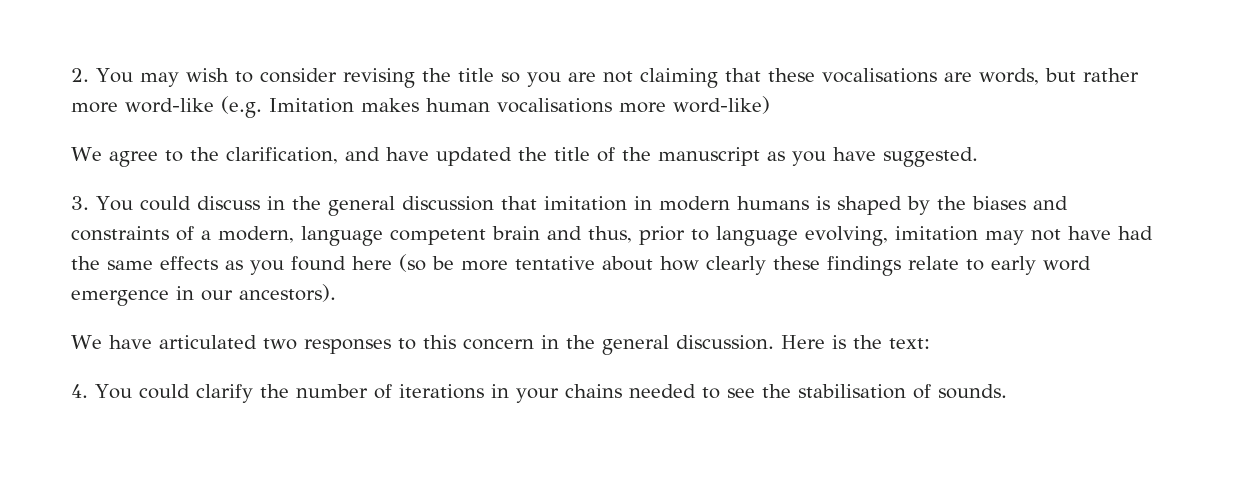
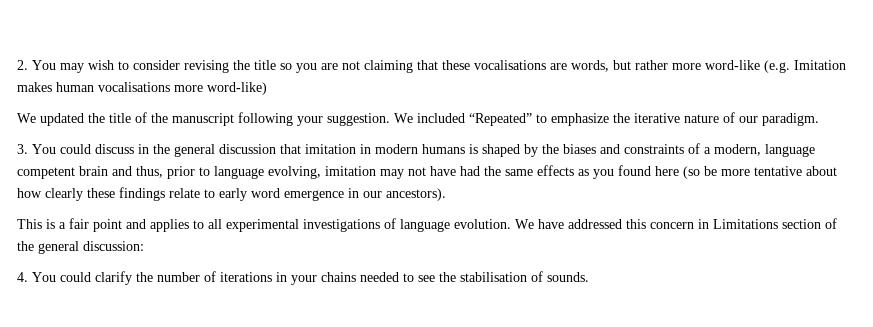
[108,147,429,167] agree to the clarification, and have -> (36, 118) none
[766,147,978,167] as you have suggested. -> [238,112,819,126] following your suggestion. We included “Repeated” to emphasize the iterative nature of our paradigm.
[71,335,930,355] We have articulated two responses to this concern in the general discussion. Here is the text: -> [17,218,837,232] [17,241,144,254] This is a fair point and applies to all experimental investigations of language evolution. We have addressed this concern in Limitations section of the general discussion:

